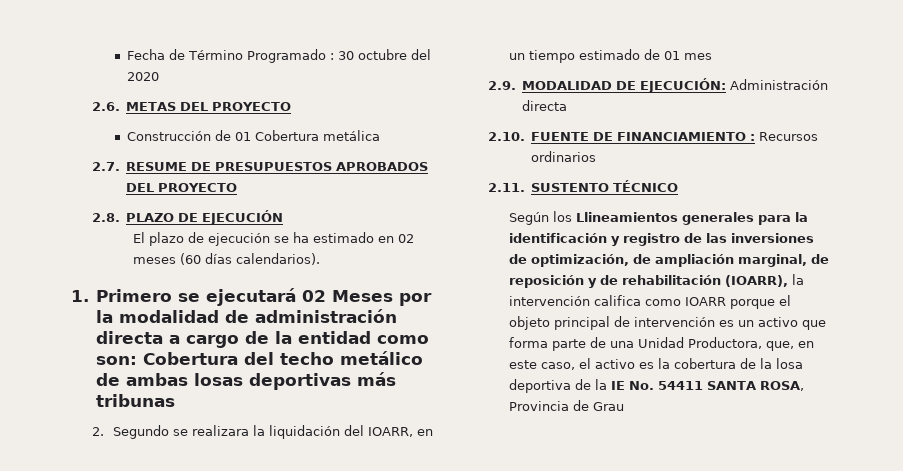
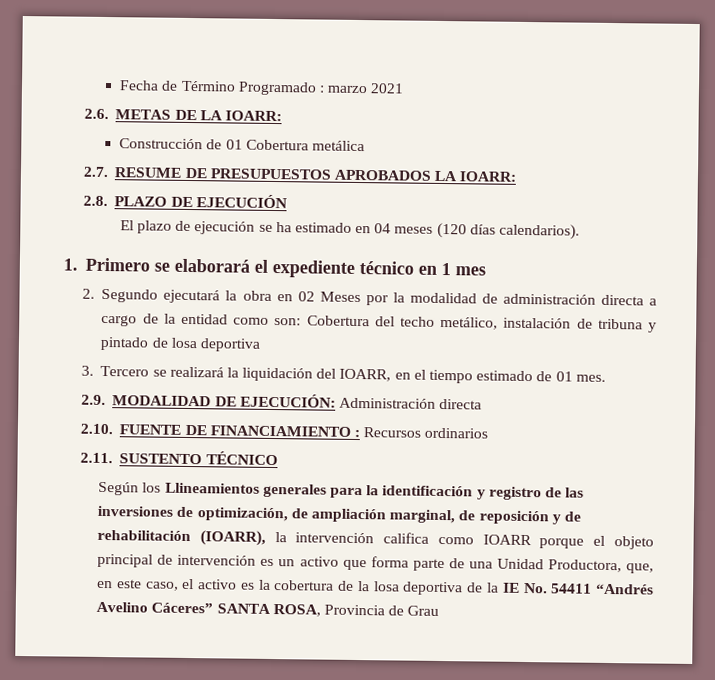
[337,49,431,60] [126,72,159,81] 30 octubre del 2020 -> [327,83,405,94] marzo 2021
[180,102,292,111] DEL PROYECTO -> [174,109,282,122] DE LA IOARR:
[126,183,238,192] DEL PROYECTO -> [434,170,518,182] LA IOARR:
[398,234,415,243] [133,253,202,265] 02 meses (60 -> [374,222,467,239] 04 meses (120
[205,288,296,306] ejecutará -> [173,258,486,278] [81,288,293,304] elaborará el expediente técnico en 1 mes // 2. Segundo ejecutará la obra en
[339,351,423,365] [95,372,396,390] [95,394,175,407] [91,425,249,439] metálico de ambas losas deportivas más tribunas // 2. Segundo se realizara -> [440,316,658,333] [100,336,261,352] [80,365,224,378] metálico, instalación de tribuna y pintado de losa deportiva // 3. Tercero se realizará
[508,53,525,60] un -> [413,369,426,380] el
[683,53,712,60] mes -> [575,374,606,382] mes.
(703, 385) none -> [596,583,654,595] [96,601,214,614] “Andrés Avelino Cáceres”

